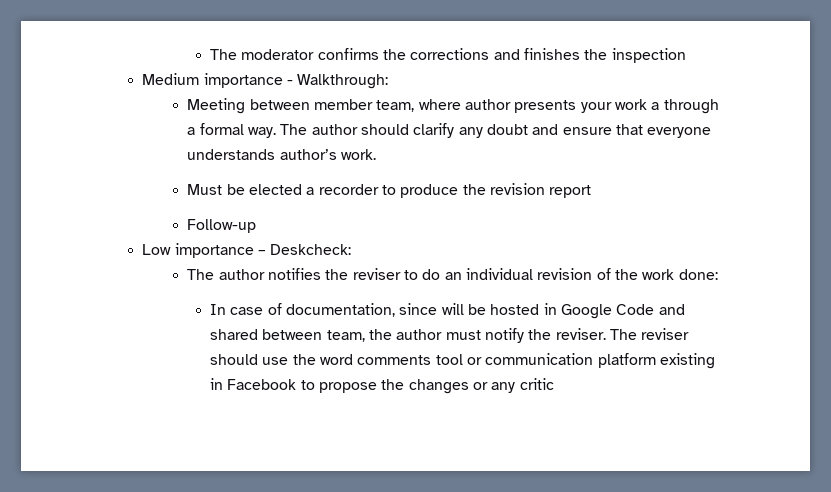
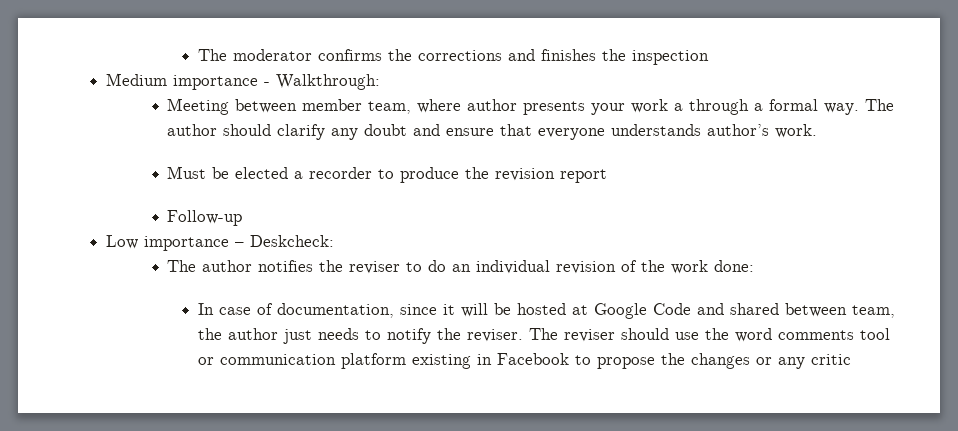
(438, 309) none -> [443,304,456,315] it
[543,303,557,315] in -> [572,305,589,315] at
[445,330,481,340] must -> [283,328,382,344] just needs to

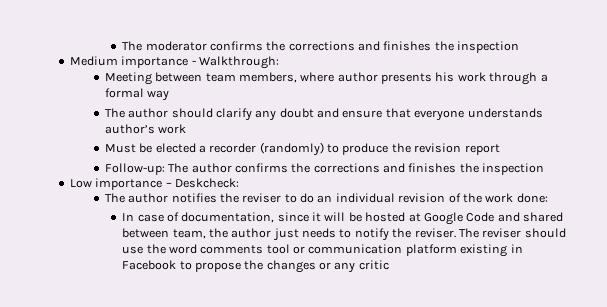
[302,99,412,114] member team, -> [205,72,297,83] team members,
[591,99,684,115] your work a -> [435,72,486,82] his work
[824,103,860,115] way. -> [147,90,170,101] way //
[775,124,818,138] work. -> [158,124,187,134] work
(373, 173) none -> [259,142,324,156] (randomly)
[167,210,243,226] Follow-up -> [104,163,545,175] Follow-up: The author confirms the corrections and finishes the inspection

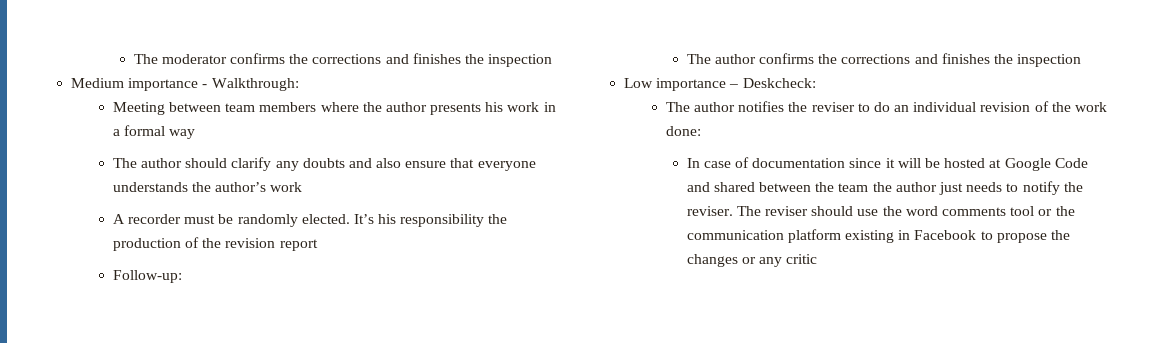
[238,72,335,83] members, where -> [259,102,382,112] members where the
[489,72,538,85] through -> [543,102,556,112] in
[279,108,340,118] doubt and -> [302,158,402,168] doubts and also
(543, 113) none -> [191,182,211,192] the
[104,142,389,156] Must be elected a recorder (randomly) to produce -> [112,214,508,227] [112,237,199,251] A recorder must be randomly elected. It’s his responsibility the production of
(165, 169) none -> (182, 276) //
[181,212,275,223] documentation, -> [752,158,846,168] documentation
[172,229,206,239] team, -> [815,182,869,192] the team
(306, 250) none -> [1055,206,1075,216] the

